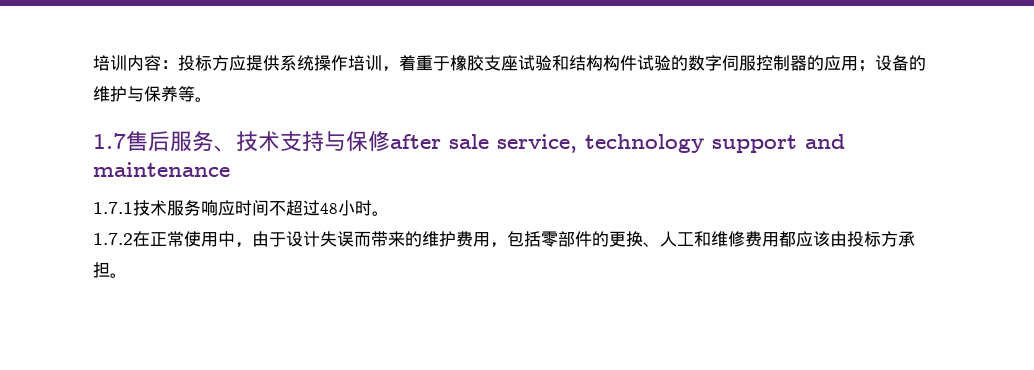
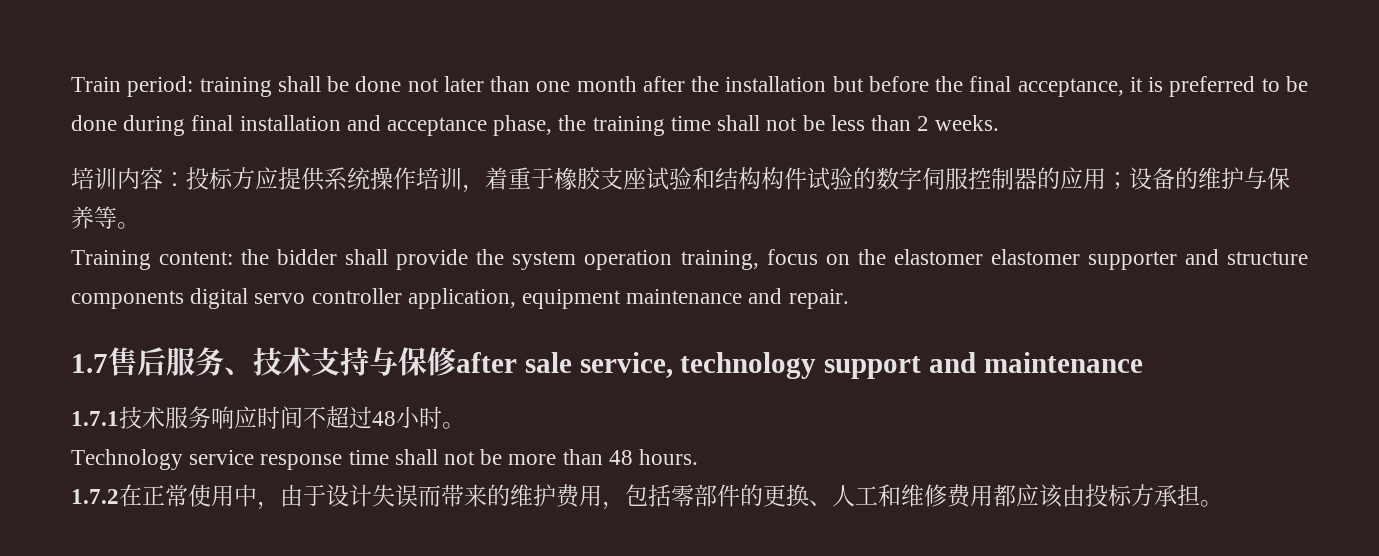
(93, 63) none -> [71,76,1309,97] [71,115,1000,136] Train period: training shall be done not later than one month after the installation but before the final acceptance, it is preferred to be done during final installation and acceptance phase, the training time shall not be less than 2 weeks. //
(212, 99) none -> [71,249,1308,270] [71,288,849,309] // Training content: the bidder shall provide the system operation training, focus on the elastomer elastomer supporter and structure components digital servo controller application, equipment maintenance and repair.
(389, 213) none -> [71,449,699,470] // Technology service response time shall not be more than 48 hours.

